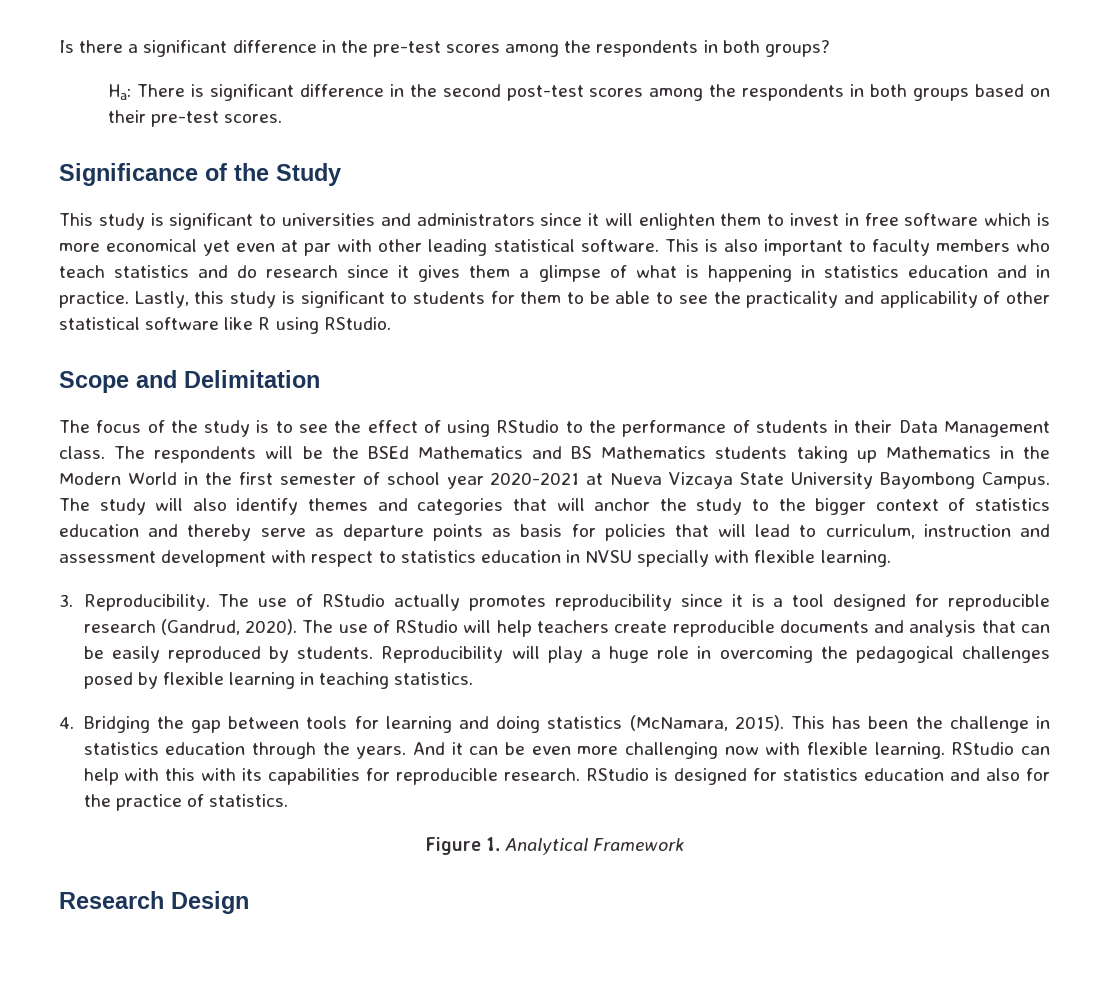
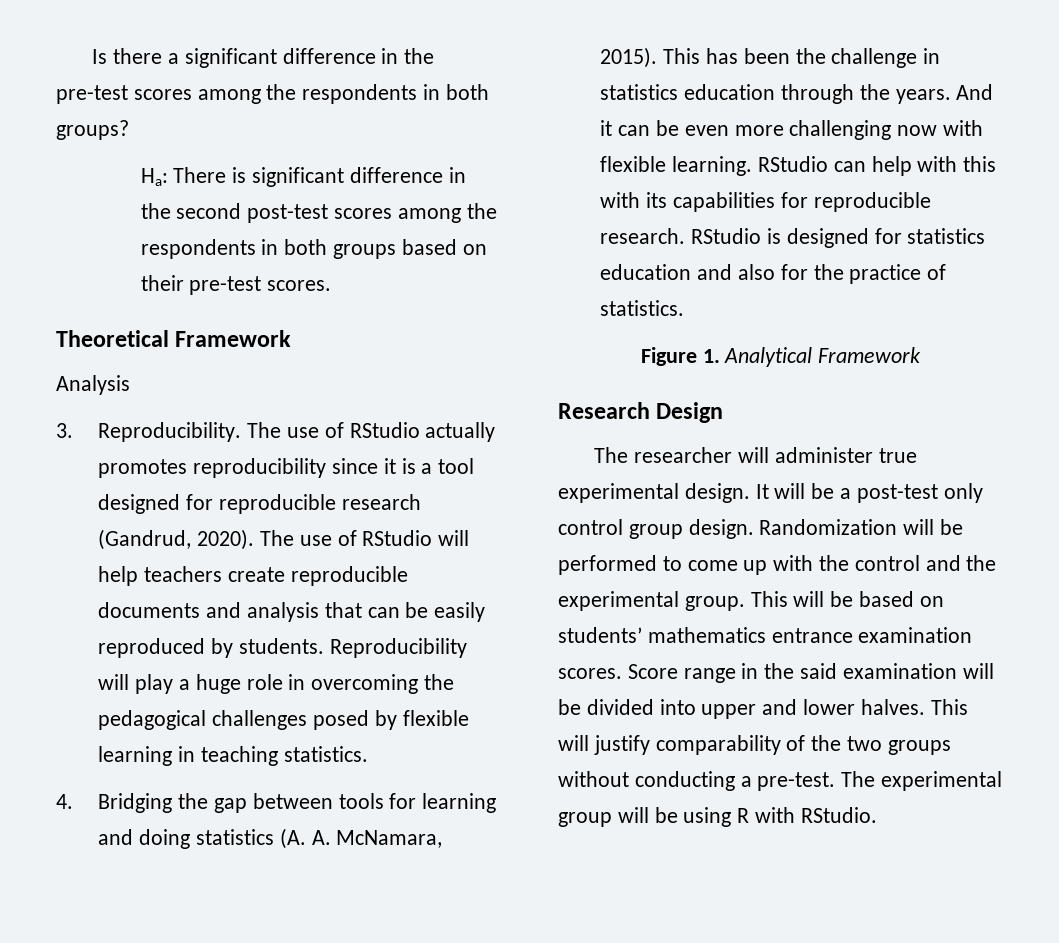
[59,163,341,186] [59,213,1050,230] [59,239,1050,256] [59,265,1050,282] [59,291,1051,308] [59,317,391,334] [59,370,320,393] [59,420,1051,437] [59,446,1050,463] [59,472,1050,489] [59,498,1050,515] [59,524,1050,541] [59,550,891,567] Significance of the Study // This study is significant to universities and administrators since it will enlighten them to invest in free software which is more economical yet even at par with other leading statistical software. This is also important to faculty members who teach statistics and do research since it gives them a glimpse of what is happening in statistics education and in practice. Lastly, this study is significant to students for them to be able to see the practicality and applicability of other statistical software like R using RStudio. // Scope and Delimitation // The focus of the study is to see the effect of using RStudio to the performance of students in their Data Management class. The respondents will be the BSEd Mathematics and BS Mathematics students taking up Mathematics in the Modern World in the first semester of school year 2020-2021 at Nueva Vizcaya State University Bayombong Campus. The study will also identify themes and categories that will anchor the study to the bigger context of statistics education and thereby serve as departure points as basis for policies that will lead to curriculum, instruction and assessment development with respect to statistics education in NVSU specially with flexible learning. -> [56,330,292,347] [56,375,130,395] Theoretical Framework // Analysis
[629,715,728,731] (McNamara, -> [279,828,443,849] (A. A. McNamara,
(249, 902) none -> [594,447,917,463] [558,483,983,503] [558,519,964,539] [558,555,997,575] [558,591,944,611] [558,627,973,643] [558,663,994,683] [558,699,968,719] [558,735,951,755] [558,771,1003,791] [558,807,877,827] // The researcher will administer true experimental design. It will be a post-test only control group design. Randomization will be performed to come up with the control and the experimental group. This will be based on students’ mathematics entrance examination scores. Score range in the said examination will be divided into upper and lower halves. This will justify comparability of the two groups without conducting a pre-test. The experimental group will be using R with RStudio.

